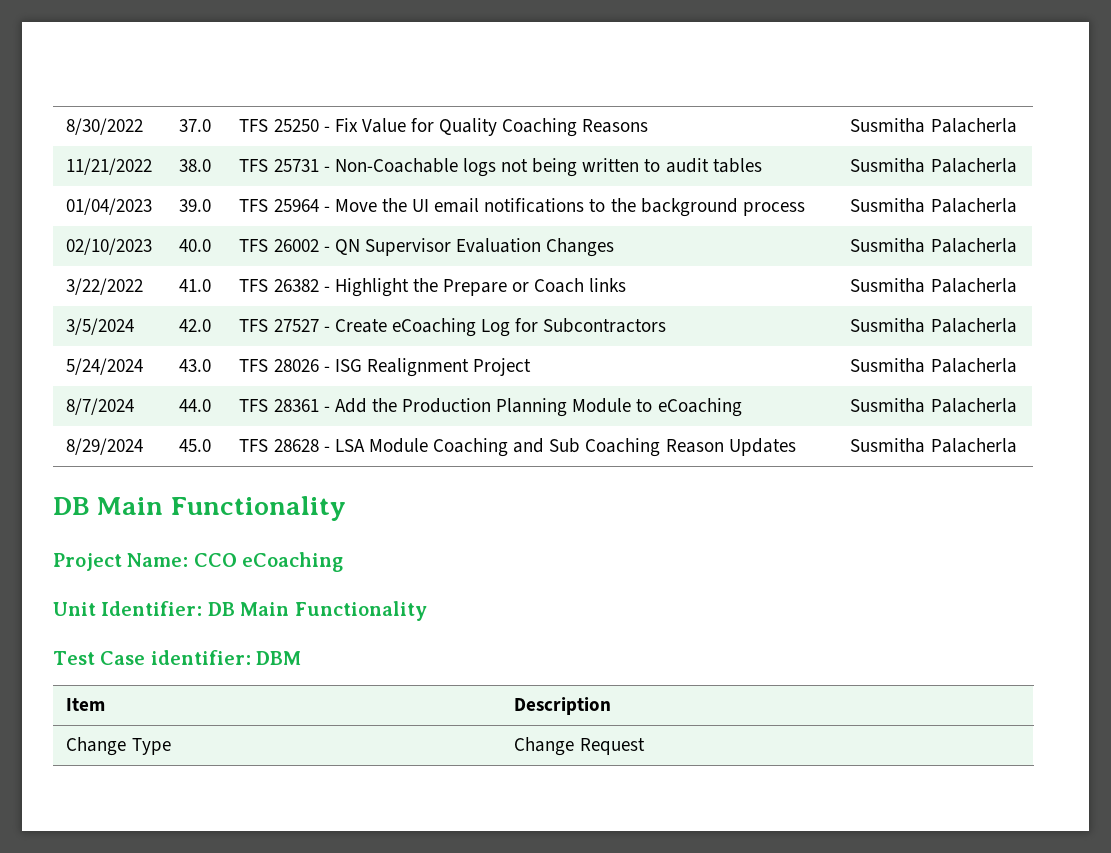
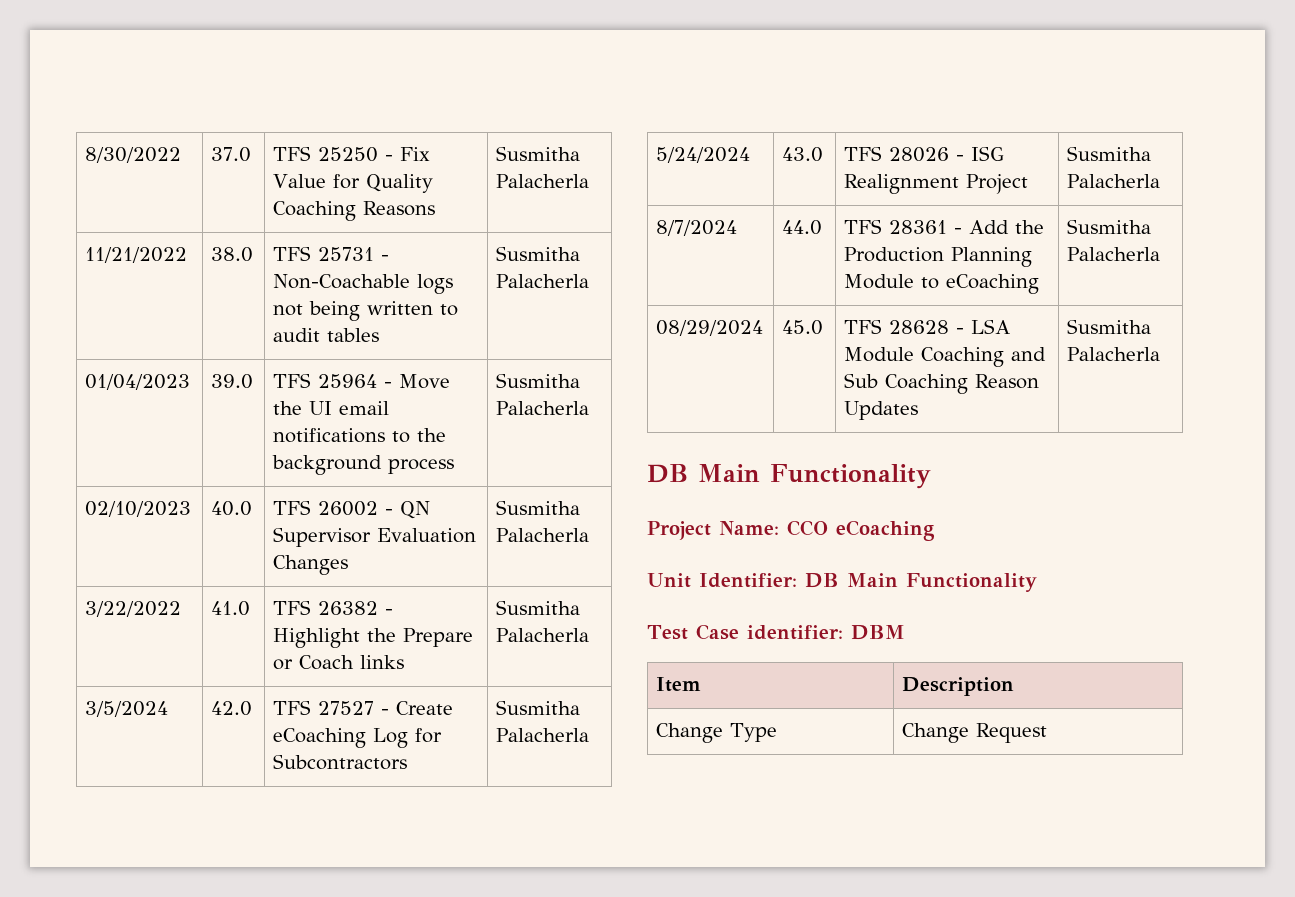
[66,438,144,455] 8/29/2024 -> [656,320,764,336] 08/29/2024

